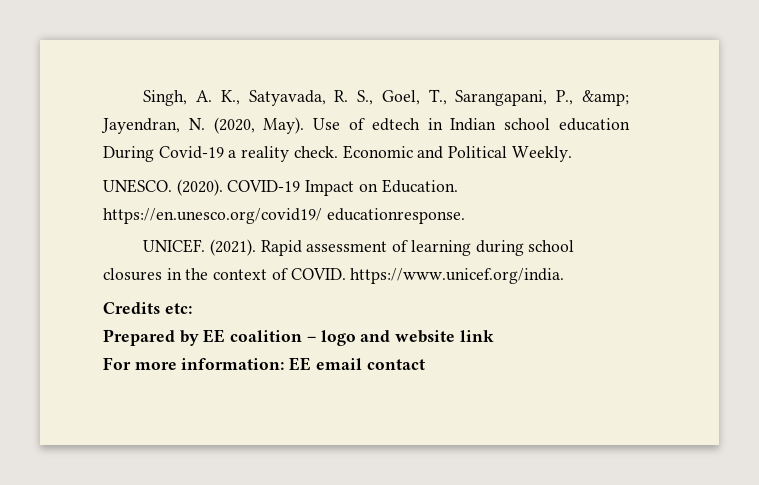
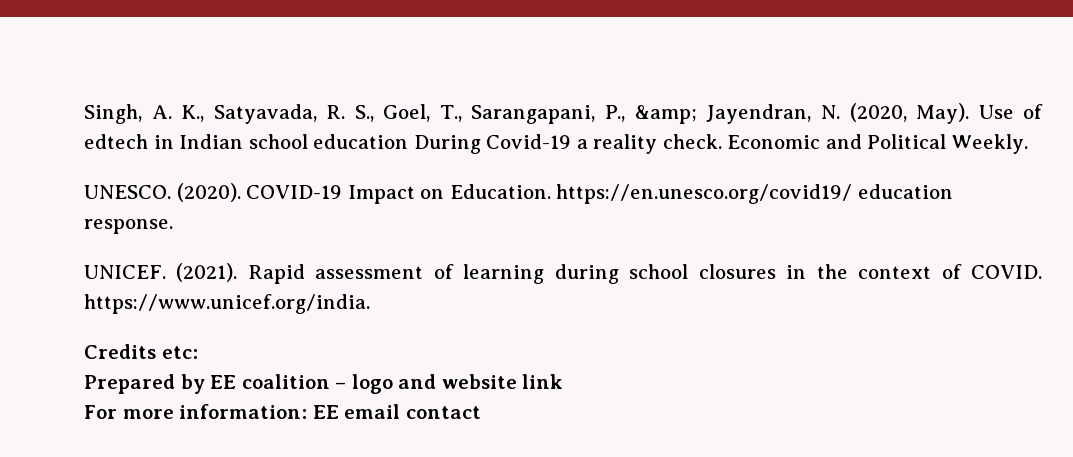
[326,208,465,224] educationresponse. -> [857,184,953,199] [84,219,173,234] education response.

